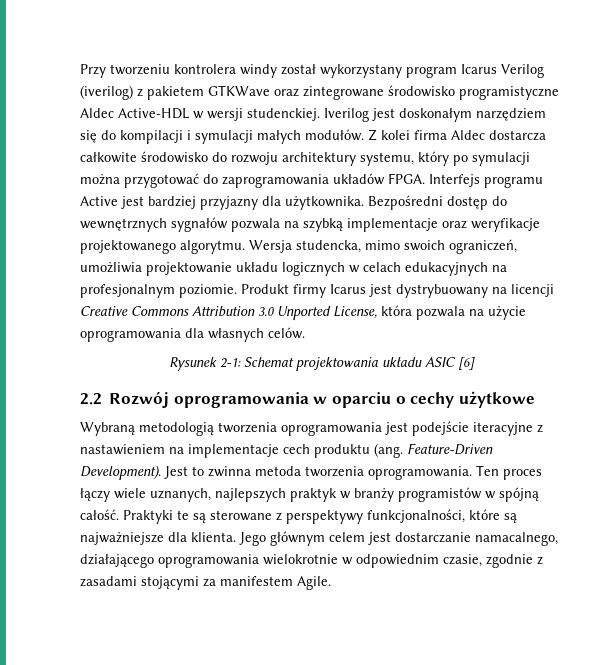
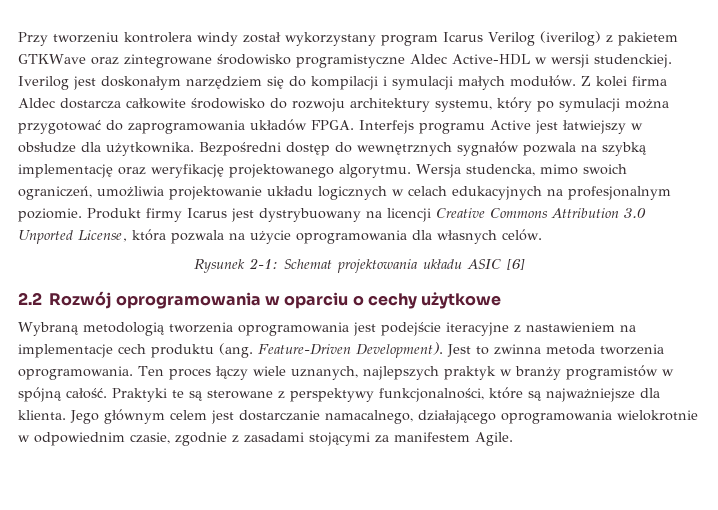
[148,196,258,210] bardziej przyjazny -> [562,120,643,134] [18,142,76,153] łatwiejszy w obsłudze
[347,218,540,232] implementacje oraz weryfikacje -> [18,164,224,178] implementację oraz weryfikację

